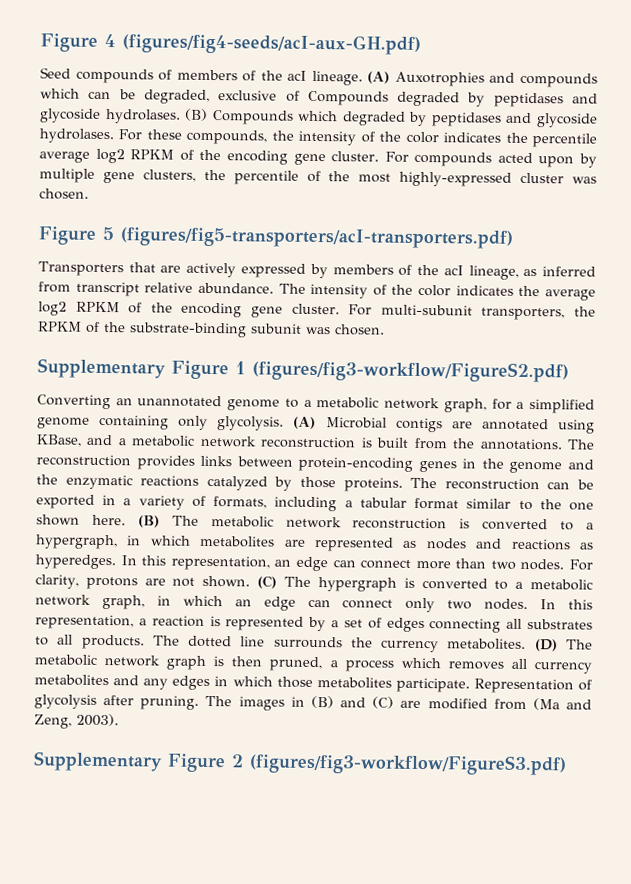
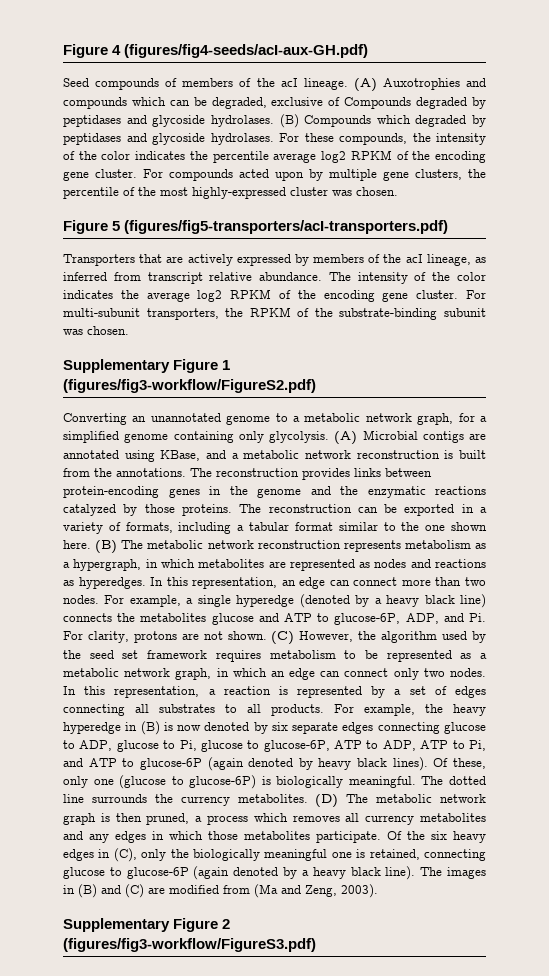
[459,518,575,531] is converted to -> [343,540,486,552] represents metabolism as
(593, 565) none -> [129,594,486,608] [63,613,486,625] [63,631,83,640] example, a single hyperedge (denoted by a heavy black line) connects the metabolites glucose and ATP to glucose-6P, ADP, and Pi. For
[283,576,509,592] The hypergraph is converted to -> [299,631,487,643] [63,650,472,662] However, the algorithm used by the seed set framework requires metabolism to be represented as
(145, 642) none -> [334,704,486,716] [63,721,486,735] [63,740,486,752] [63,757,486,771] [63,775,416,789] For example, the heavy hyperedge in (B) is now denoted by six separate edges connecting glucose to ADP, glucose to Pi, glucose to glucose-6P, ATP to ADP, ATP to Pi, and ATP to glucose-6P (again denoted by heavy black lines). Of these, only one (glucose to glucose-6P) is biologically meaningful.
[473,678,593,694] [34,694,200,710] Representation of glycolysis after pruning. -> [387,831,486,843] [63,848,486,862] [63,866,416,880] Of the six heavy edges in (C), only the biologically meaningful one is retained, connecting glucose to glucose-6P (again denoted by a heavy black line).

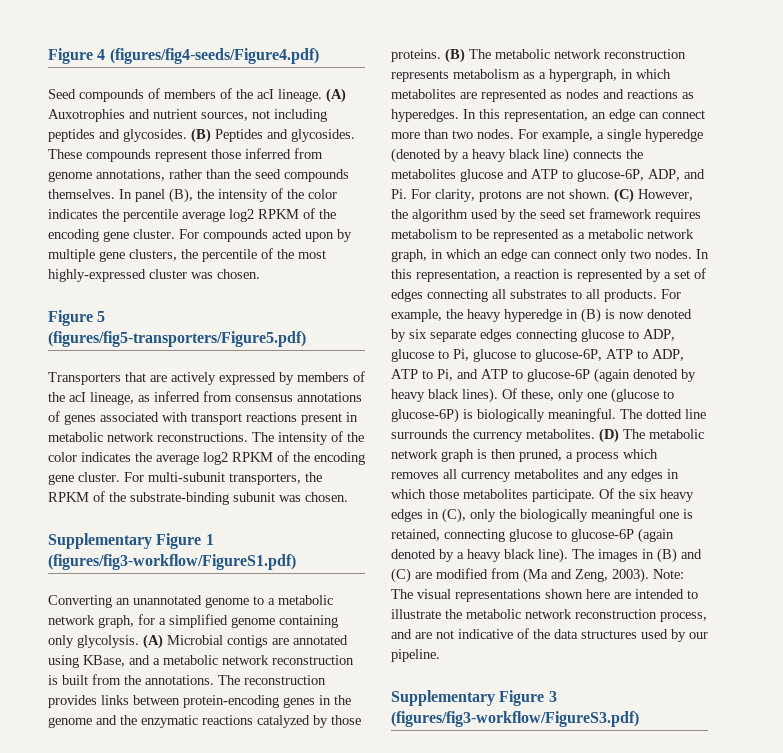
[124,44,369,58] (figures/fig4-seeds/acI-aux-GH.pdf) -> [109,48,319,64] (figures/fig4-seeds/Figure4.pdf)
[63,97,487,109] [63,114,486,128] [63,133,407,145] compounds which can be degraded, exclusive of Compounds degraded by peptidases and glycoside hydrolases. (B) Compounds which degraded by peptidases and glycoside hydrolases. For these compounds, -> [153,109,327,122] [48,128,355,143] [48,148,323,162] [48,169,349,182] [48,188,193,203] nutrient sources, not including peptides and glycosides. (B) Peptides and glycosides. These compounds represent those inferred from genome annotations, rather than the seed compounds themselves. In panel (B),
[124,220,449,234] (figures/fig5-transporters/acI-transporters.pdf) -> [48,331,306,347] (figures/fig5-transporters/Figure5.pdf)
[147,272,323,284] transcript relative abundance. -> [235,392,362,402] [48,411,358,425] [48,432,248,442] consensus annotations of genes associated with transport reactions present in metabolic network reconstructions.
[63,379,316,393] (figures/fig3-workflow/FigureS2.pdf) -> [48,554,296,570] (figures/fig3-workflow/FigureS1.pdf)
[239,504,488,516] [63,522,487,534] [63,540,91,549] The reconstruction can be exported in a variety of formats, including a tabular format similar to the one shown here. -> (441, 55) none
[63,918,231,932] // Supplementary Figure 2 -> [653,569,684,579] [391,589,698,602] [391,609,707,622] [391,628,708,642] [391,649,440,662] [391,690,557,706] Note: The visual representations shown here are intended to illustrate the metabolic network reconstruction process, and are not indicative of the data structures used by our pipeline. // Supplementary Figure 3

